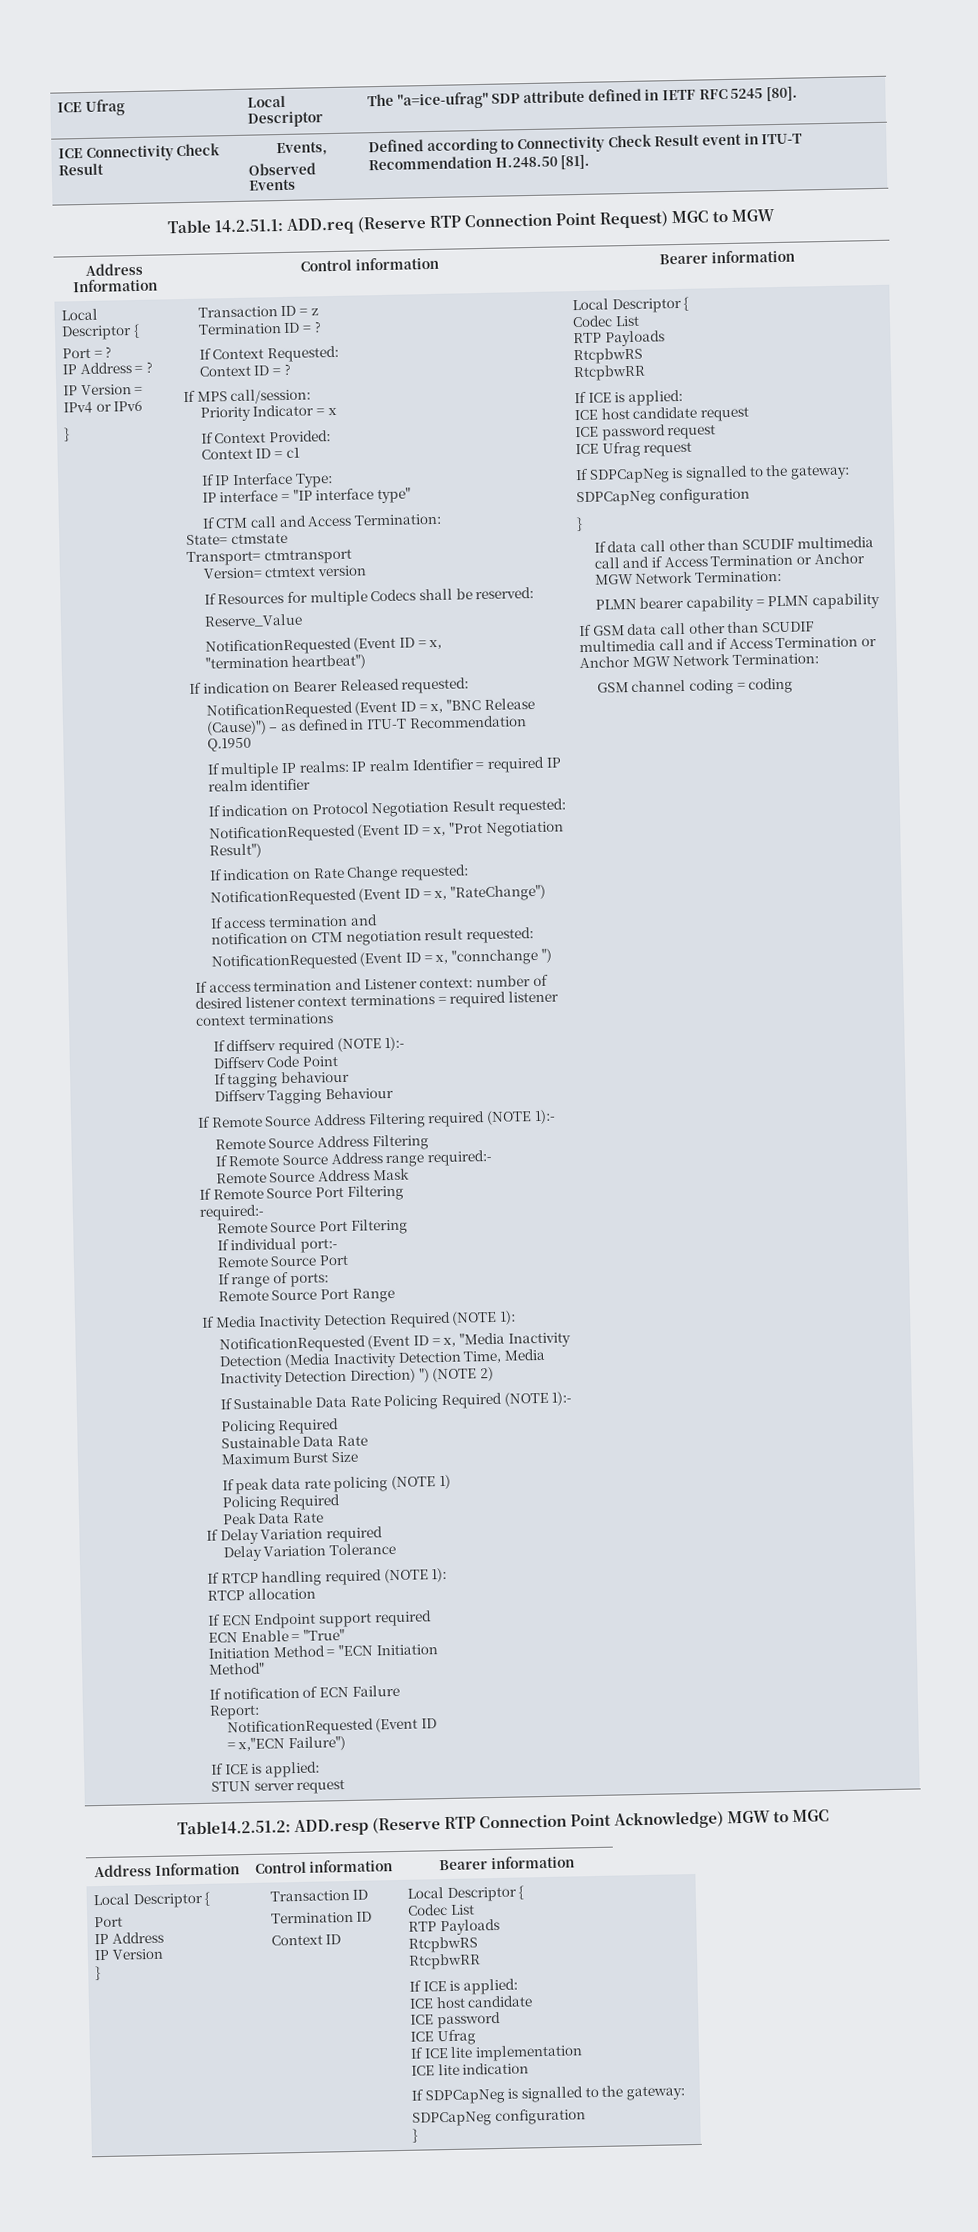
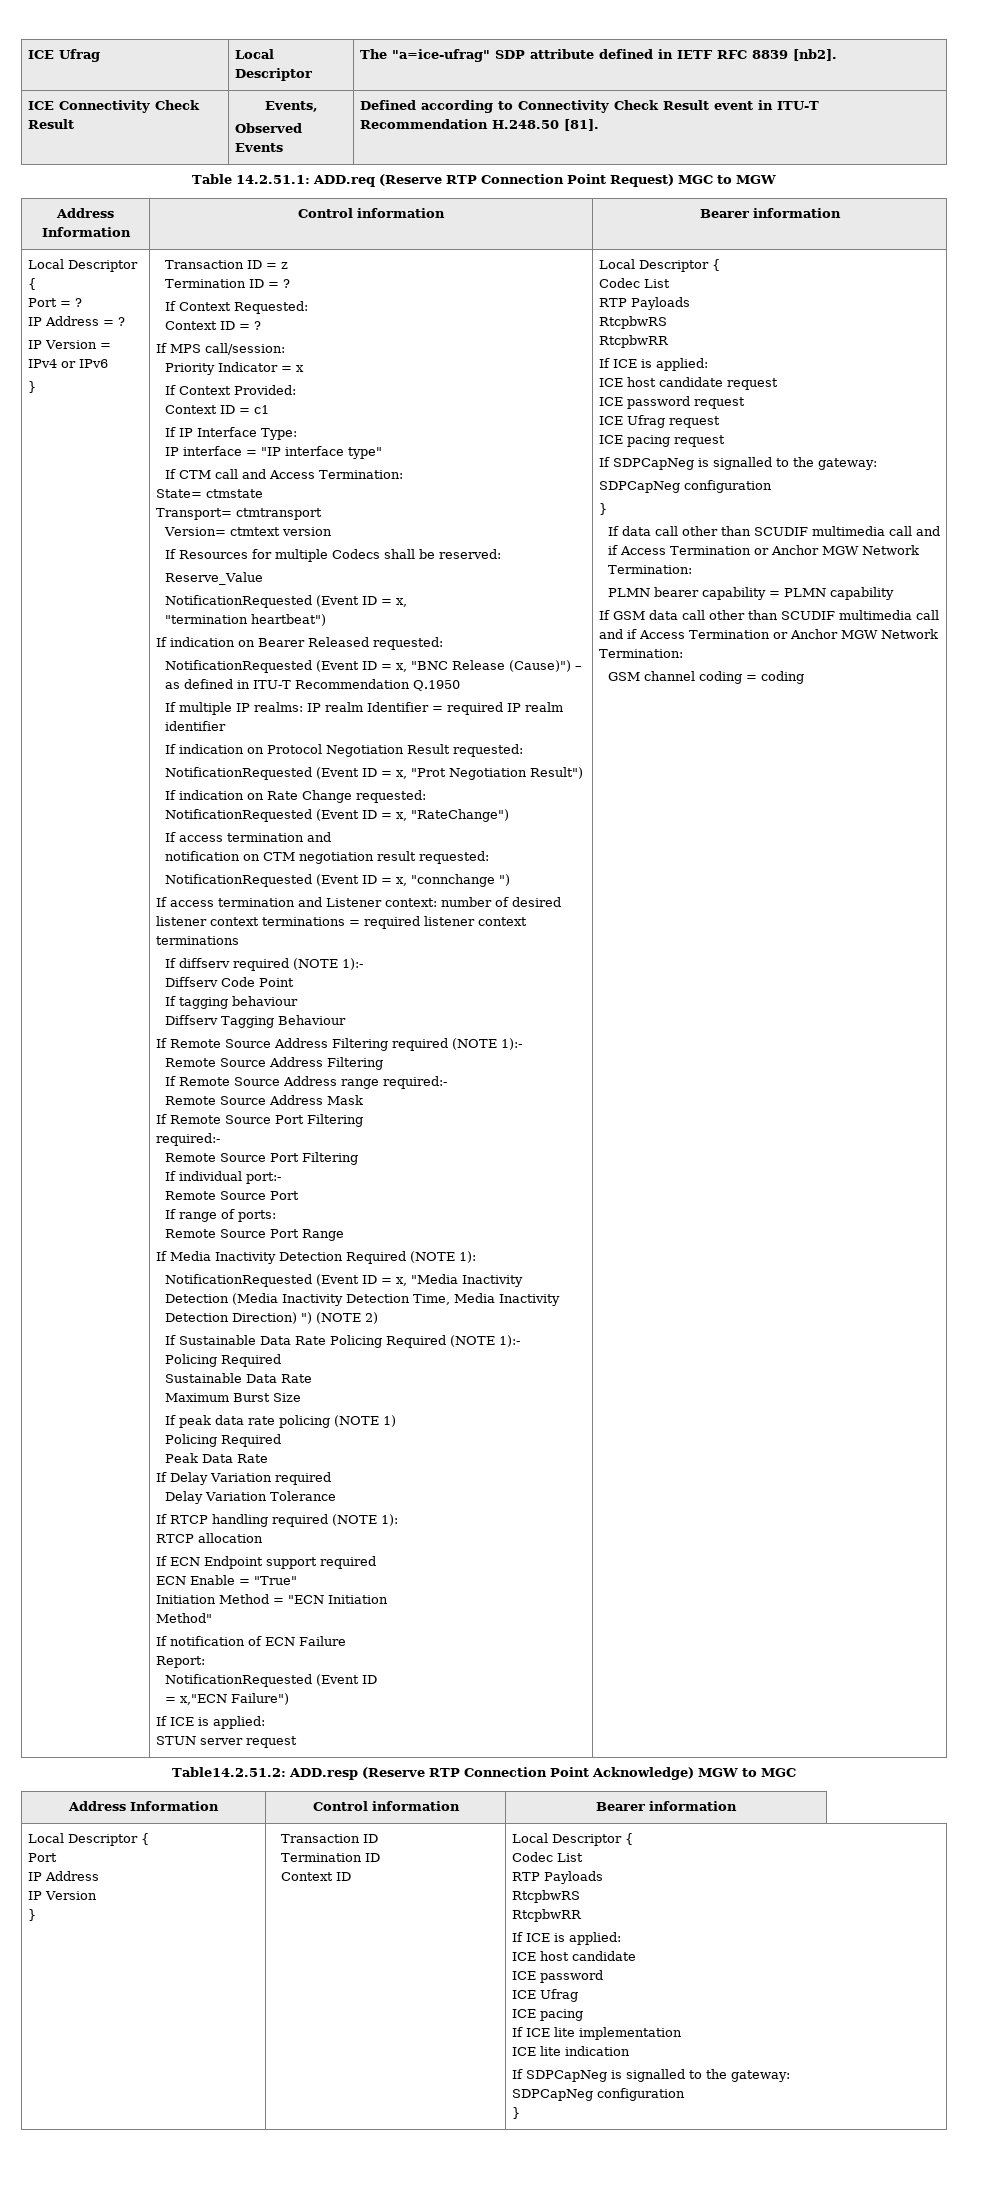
[730,86,798,102] 5245 [80]. -> [751,49,837,61] 8839 [nb2].
(693, 449) none -> [598,435,725,447] // ICE pacing request
(476, 2037) none -> [511,2009,583,2021] // ICE pacing

